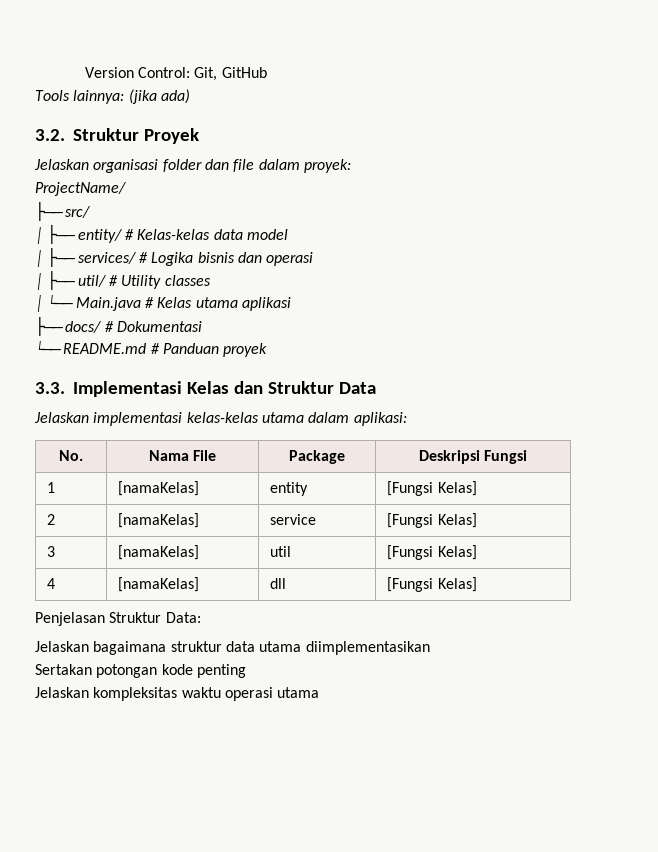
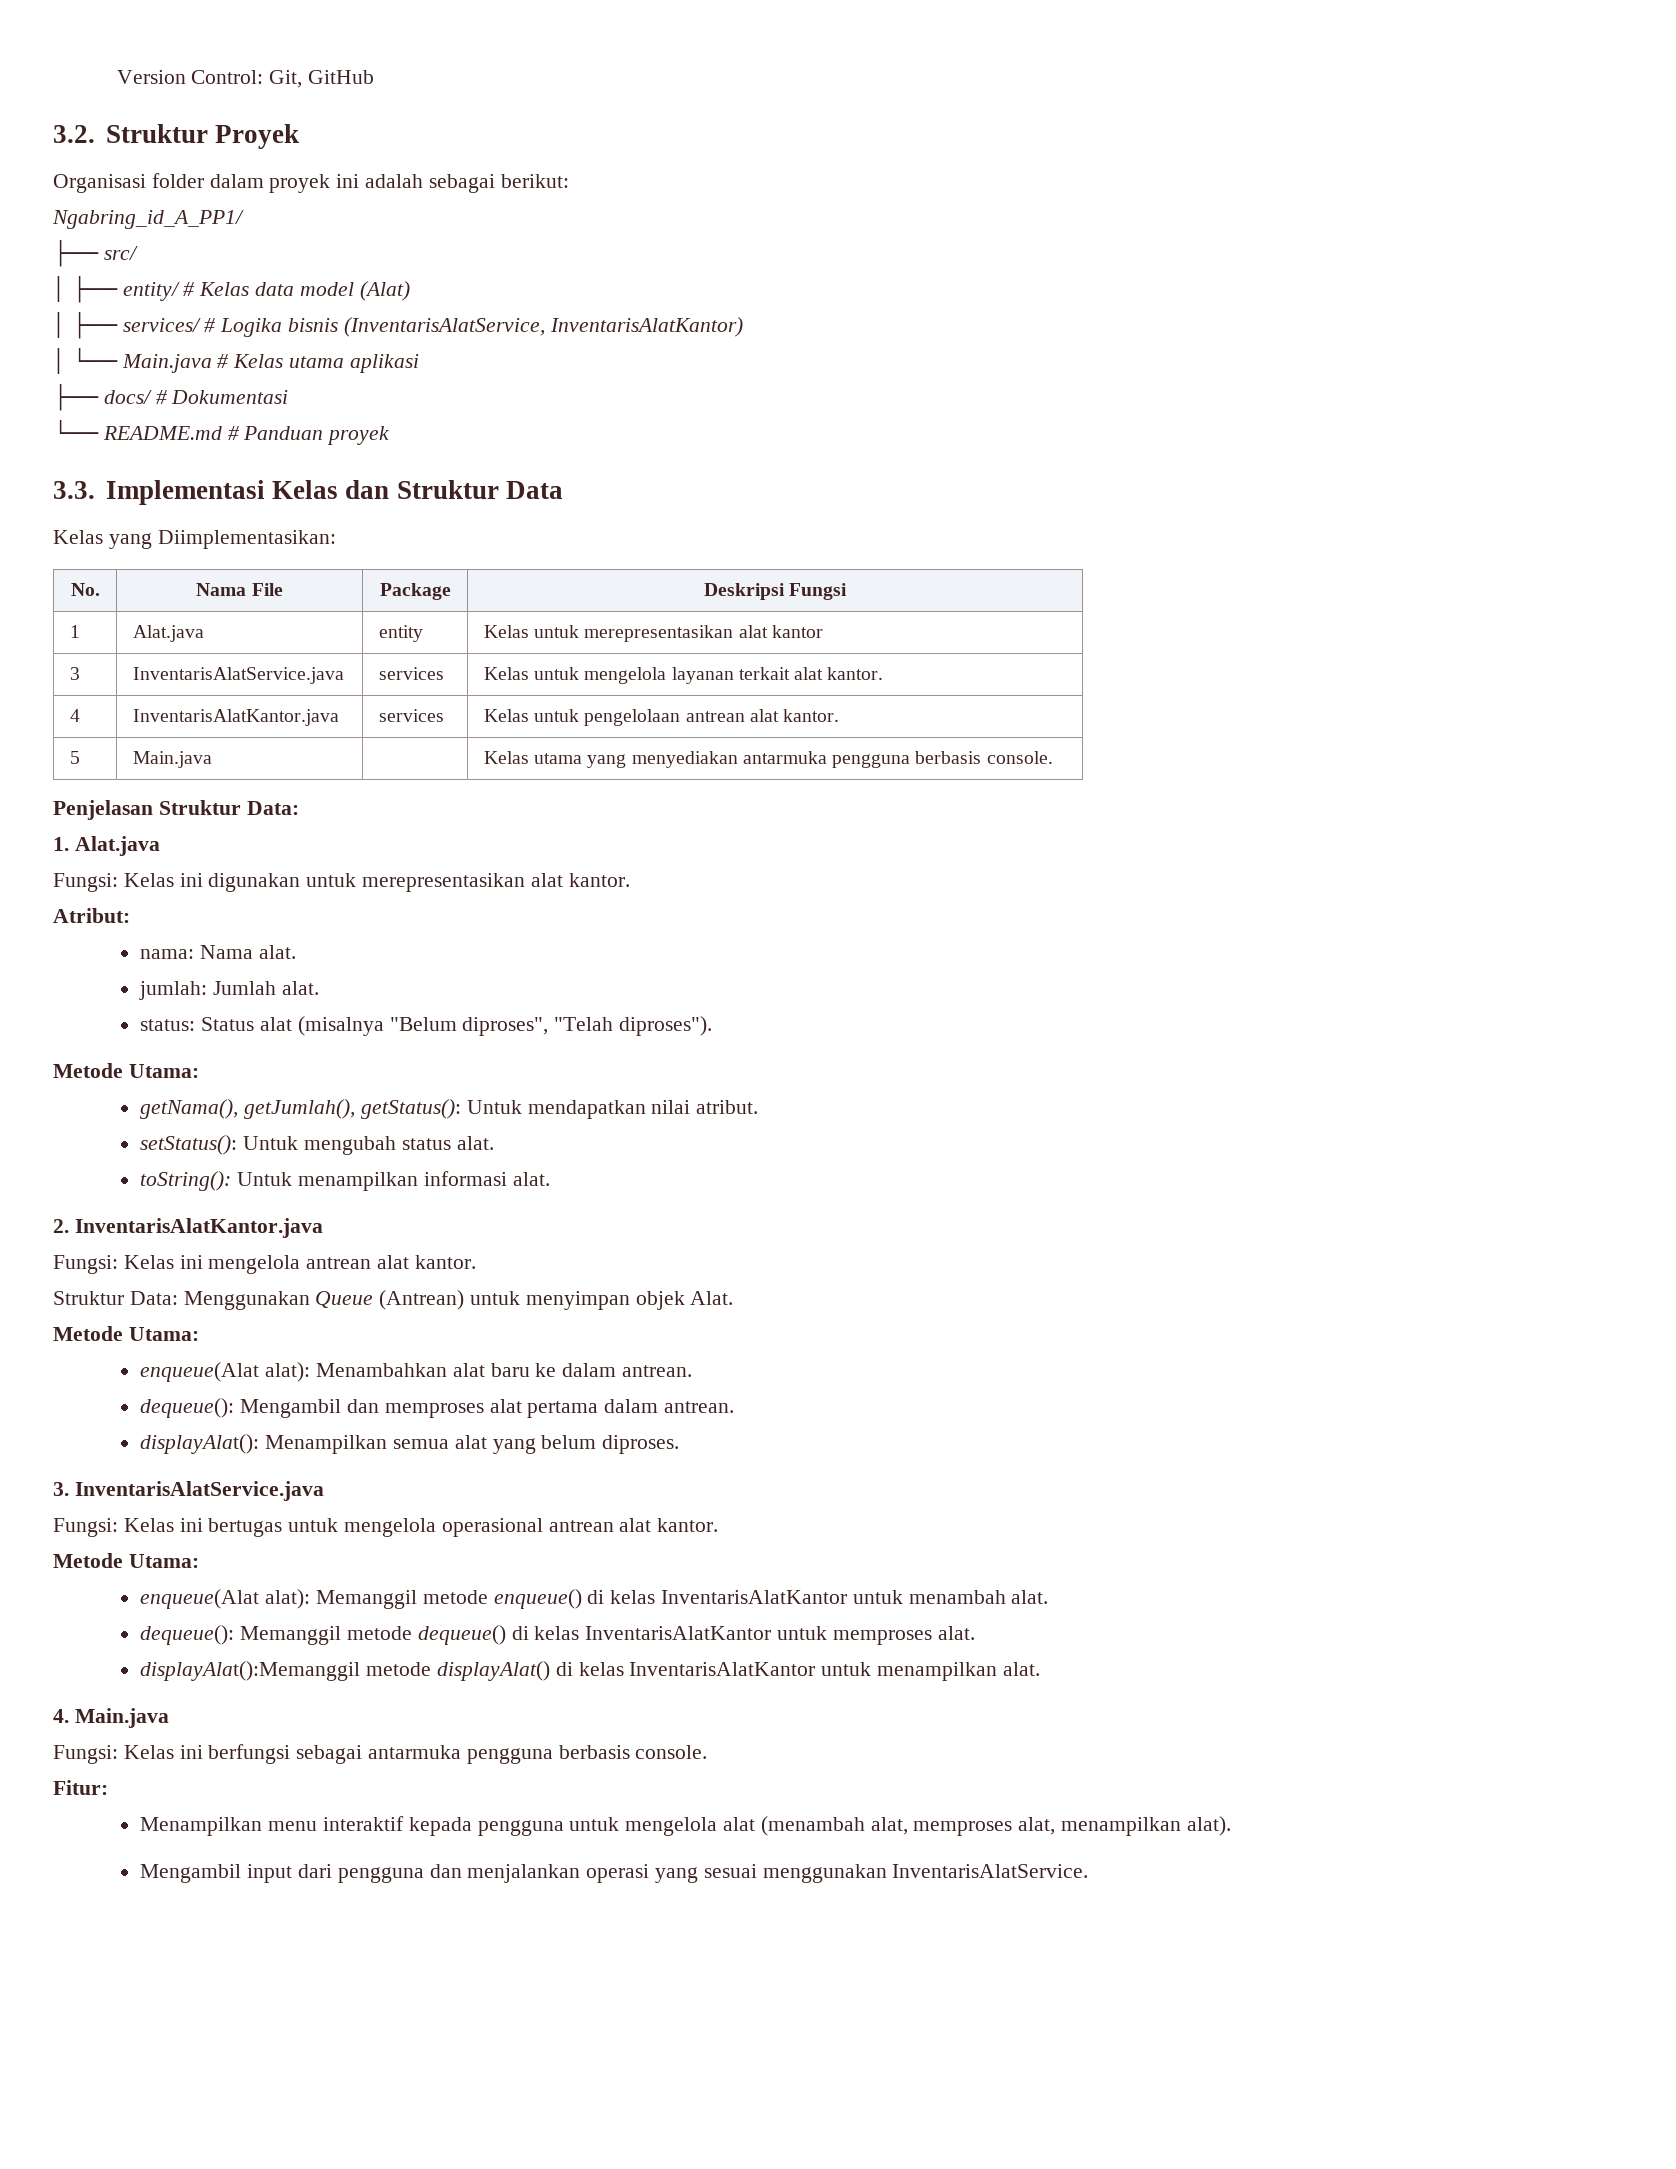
[35,89,190,104] // Tools lainnya: (jika ada) -> (375, 77) none
[34,159,351,173] [35,182,126,196] Jelaskan organisasi folder dan file dalam proyek: // ProjectName/ -> [53,173,569,193] [52,210,244,229] Organisasi folder dalam proyek ini adalah sebagai berikut: // Ngabring_id_A_PP1/
[137,229,211,240] Kelas-kelas -> [199,282,250,296] Kelas
(288, 234) none -> [359,281,410,301] (Alat)
[237,252,314,266] [35,270,211,290] dan operasi // │ ├── util/ # Utility classes -> [343,317,743,337] (InventarisAlatService, InventarisAlatKantor)
[34,412,407,426] Jelaskan implementasi kelas-kelas utama dalam aplikasi: -> [53,530,336,549] Kelas yang Diimplementasikan:
[118,481,200,496] [namaKelas] -> [132,625,204,642] Alat.java
[387,481,477,496] [47,514,56,525] [118,513,200,528] [270,514,317,525] [387,513,477,528] [47,546,56,557] [118,545,200,560] [270,546,292,557] [387,545,477,560] [47,578,56,589] [118,577,200,592] [270,578,287,589] [387,577,477,592] [35,612,201,626] [35,641,430,655] [35,664,246,678] [35,687,320,701] [Fungsi Kelas] // 2 | [namaKelas] | service | [Fungsi Kelas] // 3 | [namaKelas] | util | [Fungsi Kelas] // 4 | [namaKelas] | dll | [Fungsi Kelas] // Penjelasan Struktur Data: // Jelaskan bagaimana struktur data utama diimplementasikan // Sertakan potongan kode penting // Jelaskan kompleksitas waktu operasi utama -> [483,625,823,642] [69,667,80,680] [132,667,344,684] [378,667,444,680] [483,667,884,684] [69,709,80,722] [132,709,339,726] [378,709,444,722] [483,709,840,726] [69,751,80,764] [132,751,212,768] [483,751,1053,768] [53,800,299,820] [53,836,160,856] [53,873,630,892] [53,908,130,923] [140,945,296,959] [139,981,319,1000] [140,1016,712,1036] [53,1063,199,1078] [140,1099,759,1119] [140,1135,494,1155] [140,1171,550,1191] [53,1218,323,1238] [53,1255,476,1274] [53,1290,734,1310] [53,1326,199,1341] [140,1362,692,1382] [140,1398,734,1418] [140,1434,680,1454] [53,1481,324,1501] [53,1518,719,1537] [53,1553,199,1568] [140,1589,1049,1609] [140,1625,975,1645] [140,1661,1040,1681] [53,1708,169,1728] [53,1744,708,1764] [53,1780,108,1795] [140,1816,1231,1836] [140,1864,1089,1883] Kelas untuk merepresentasikan alat kantor // 3 | InventarisAlatService.java | services | Kelas untuk mengelola layanan terkait alat kantor. // 4 | InventarisAlatKantor.java | services | Kelas untuk pengelolaan antrean alat kantor. // 5 | Main.java | | Kelas utama yang menyediakan antarmuka pengguna berbasis console. // Penjelasan Struktur Data: // 1. Alat.java // Fungsi: Kelas ini digunakan untuk merepresentasikan alat kantor. // Atribut: // nama: Nama alat. // jumlah: Jumlah alat. // status: Status alat (misalnya "Belum diproses", "Telah diproses"). // Metode Utama: // getNama(), getJumlah(), getStatus(): Untuk mendapatkan nilai atribut. // setStatus(): Untuk mengubah status alat. // toString(): Untuk menampilkan informasi alat. // 2. InventarisAlatKantor.java // Fungsi: Kelas ini mengelola antrean alat kantor. // Struktur Data: Menggunakan Queue (Antrean) untuk menyimpan objek Alat. // Metode Utama: // enqueue(Alat alat): Menambahkan alat baru ke dalam antrean. // dequeue(): Mengambil dan memproses alat pertama dalam antrean. // displayAlat(): Menampilkan semua alat yang belum diproses. // 3. InventarisAlatService.java // Fungsi: Kelas ini bertugas untuk mengelola operasional antrean alat kantor. // Metode Utama: // enqueue(Alat alat): Memanggil metode enqueue() di kelas InventarisAlatKantor untuk menambah alat. // dequeue(): Memanggil metode dequeue() di kelas InventarisAlatKantor untuk memproses alat. // displayAlat():Memanggil metode displayAlat() di kelas InventarisAlatKantor untuk menampilkan alat. // 4. Main.java // Fungsi: Kelas ini berfungsi sebagai antarmuka pengguna berbasis console. // Fitur: // Menampilkan menu interaktif kepada pengguna untuk mengelola alat (menambah alat, memproses alat, menampilkan alat). // Mengambil input dari pengguna dan menjalankan operasi yang sesuai menggunakan InventarisAlatService.

